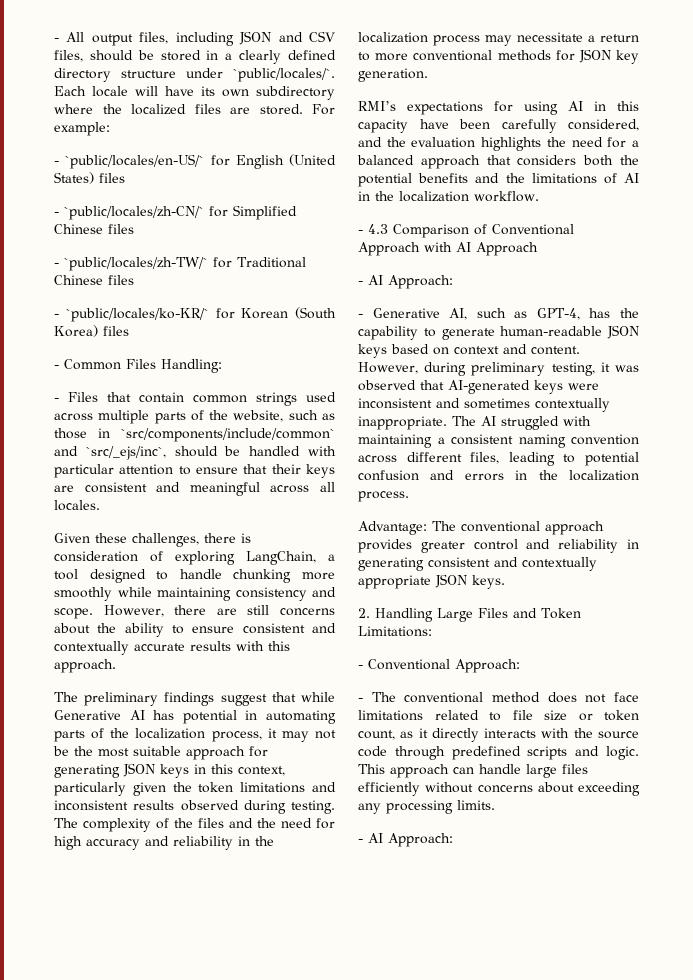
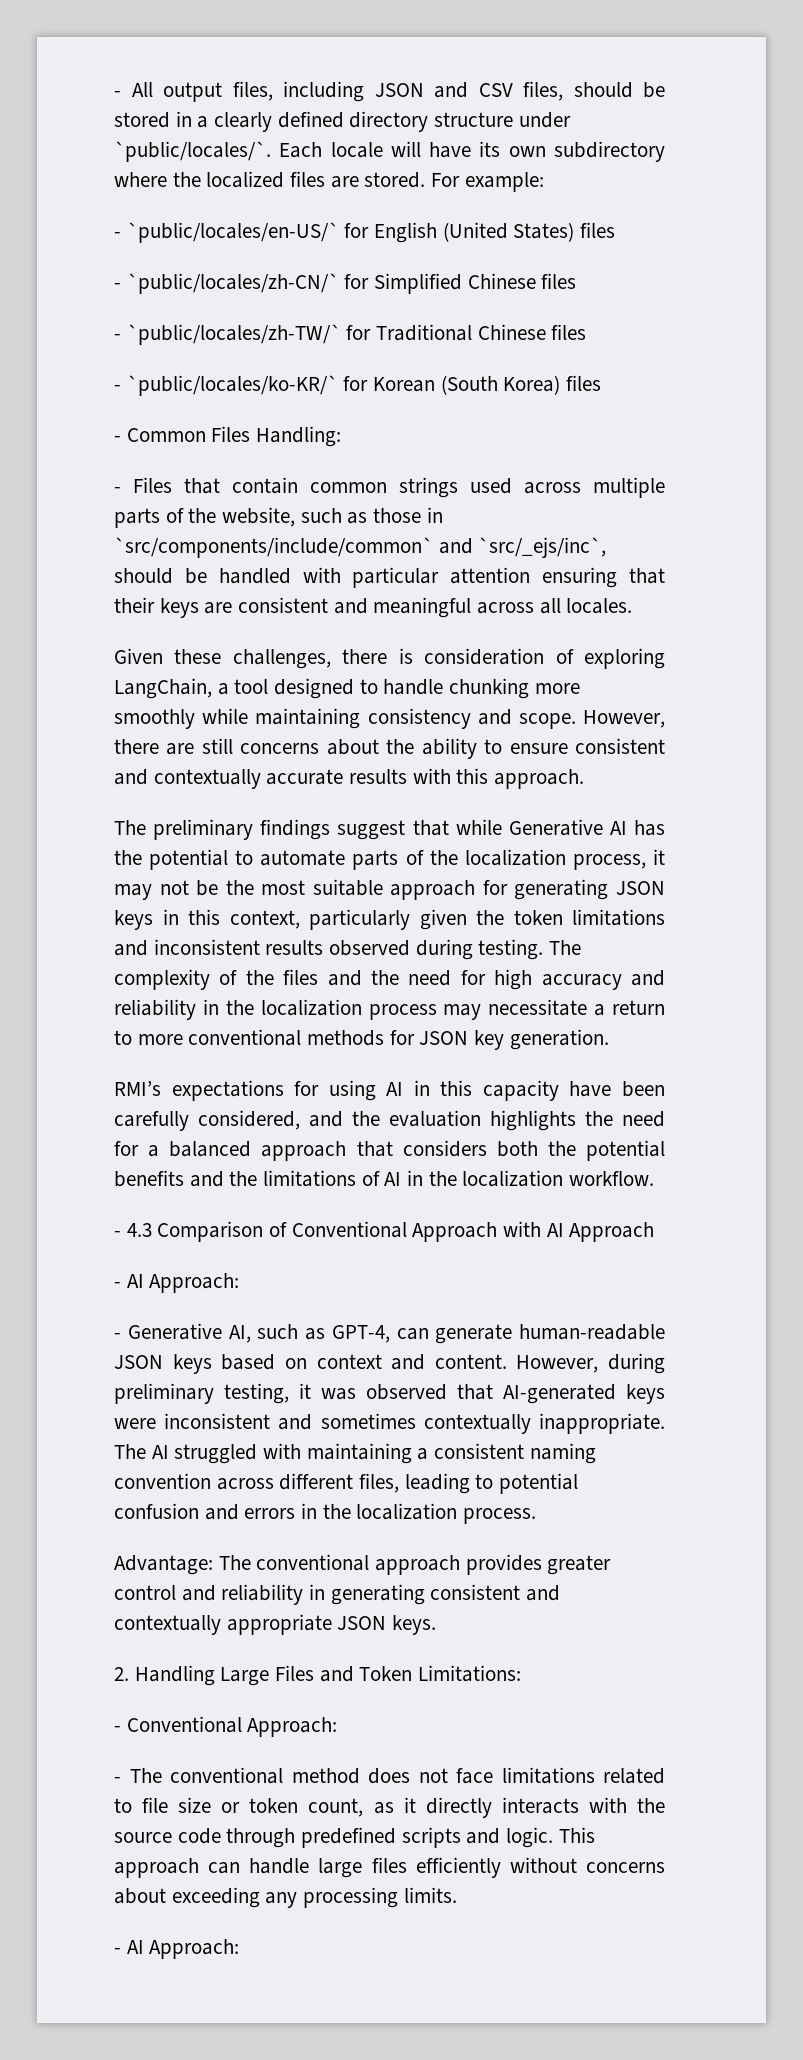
[178,466,238,475] to ensure -> [542,567,618,588] ensuring
[182,710,336,724] potential in automating -> [114,849,346,870] the potential to automate
[589,308,639,318] [358,326,436,340] has the capability to -> [396,1328,429,1340] can

